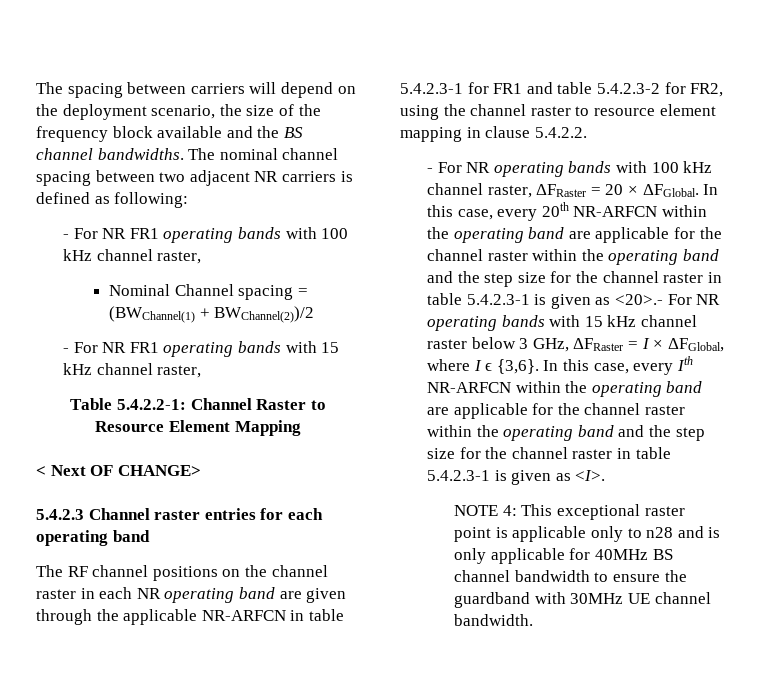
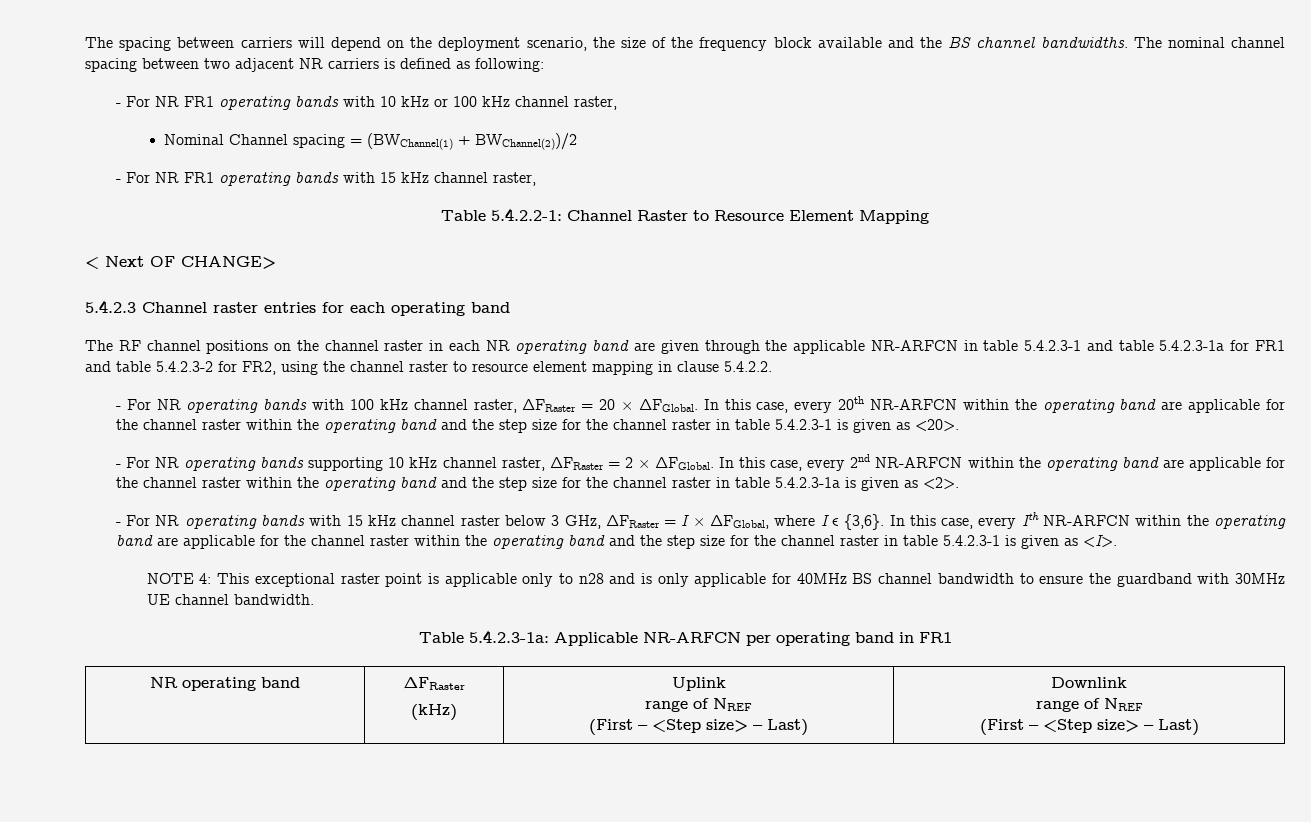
(317, 233) none -> [379,96,448,107] 10 kHz or
(463, 88) none -> [1086,340,1225,351] and table 5.4.2.3-1a
[615,294,664,305] <20>.- -> [914,419,959,432] [115,454,1285,471] [115,477,959,491] [115,522,121,526] <20>. // - For NR operating bands supporting 10 kHz channel raster, ΔFRaster = 2 × ΔFGlobal. In this case, every 2nd NR-ARFCN within the operating band are applicable for the channel raster within the operating band and the step size for the channel raster in table 5.4.2.3-1a is given as <2>. // -
(534, 620) none -> [418,630,952,646] [150,677,300,691] [403,677,465,691] [411,704,457,721] [671,677,726,691] [645,698,752,712] [589,719,808,736] [1051,677,1127,688] [1035,698,1143,712] [979,719,1199,736] // Table 5.4.2.3-1a: Applicable NR-ARFCN per operating band in FR1 // NR operating band | ΔFRaster // (kHz) | Uplink // range of NREF // (First – <Step size> – Last) | Downlink // range of NREF // (First – <Step size> – Last)

